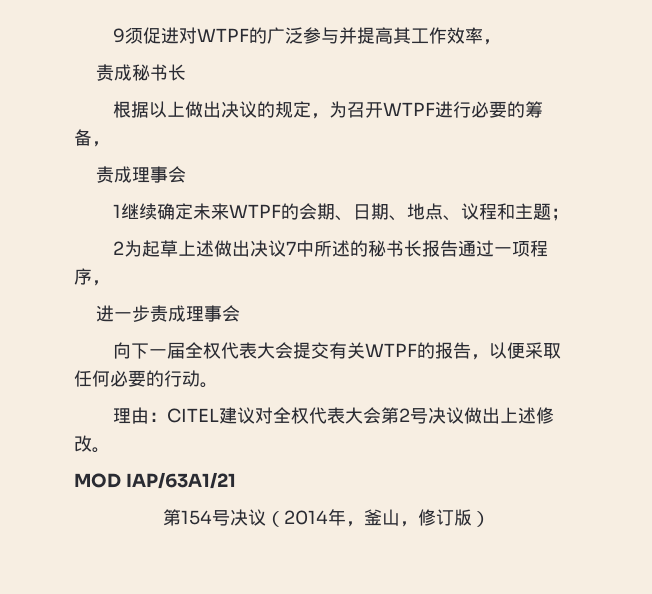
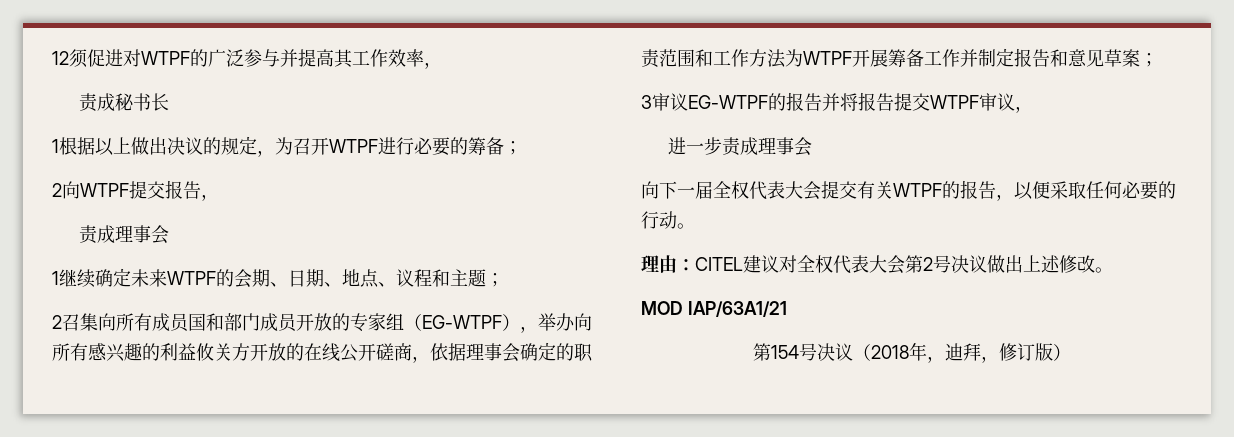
[113,28,126,43] 9 -> [52,51,69,65] 12
(186, 72) none -> [52,139,59,153] 1
(92, 137) none -> [504,141,522,155] [52,180,201,199] ； // 2向WTPF提交报告
[124,240,549,257] [74,268,92,285] 为起草上述做出决议7中所述的秘书长报告通过一项程序 -> [62,313,592,333] [52,342,593,363] [641,48,1158,68] [641,92,1015,111] 召集向所有成员国和部门成员开放的专家组（EG-WTPF），举办向所有感兴趣的利益攸关方开放的在线公开磋商，依据理事会确定的职责范围和工作方法为WTPF开展筹备工作并制定报告和意见草案； // 3审议EG-WTPF的报告并将报告提交WTPF审议
[283,509,400,527] 2014年，釜山 -> [870,342,981,363] 2018年，迪拜

